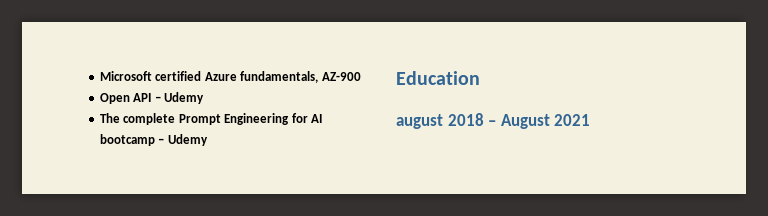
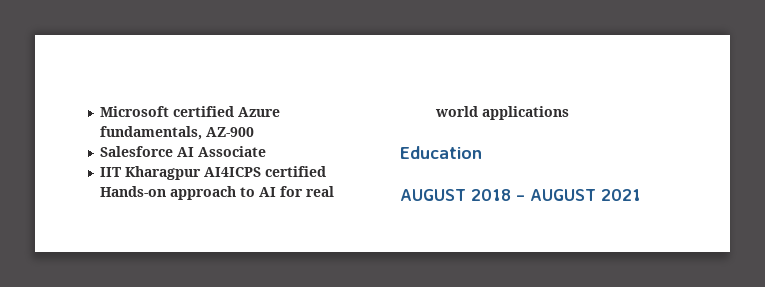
[100,92,205,104] [100,113,322,125] [100,134,208,146] Open API – Udemy // The complete Prompt Engineering for AI bootcamp – Udemy -> [100,146,267,157] [100,166,327,180] [100,186,335,200] [435,106,570,120] Salesforce AI Associate // IIT Kharagpur AI4ICPS certified Hands-on approach to AI for real world applications
[396,114,443,129] august -> [400,189,466,201] AUGUST
[500,114,550,129] August -> [530,189,596,201] AUGUST

